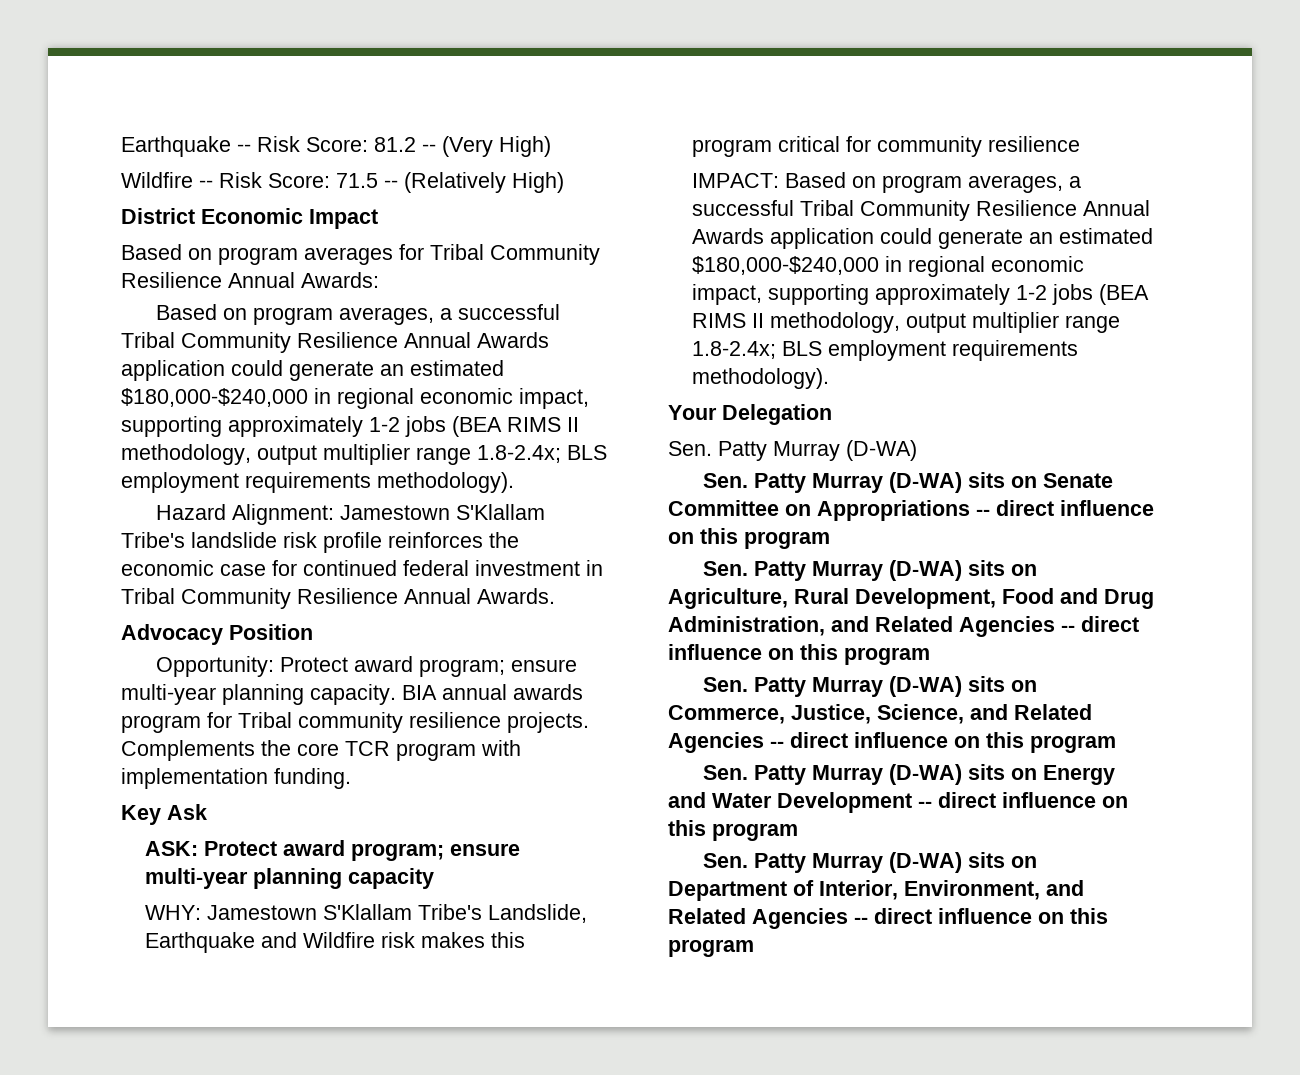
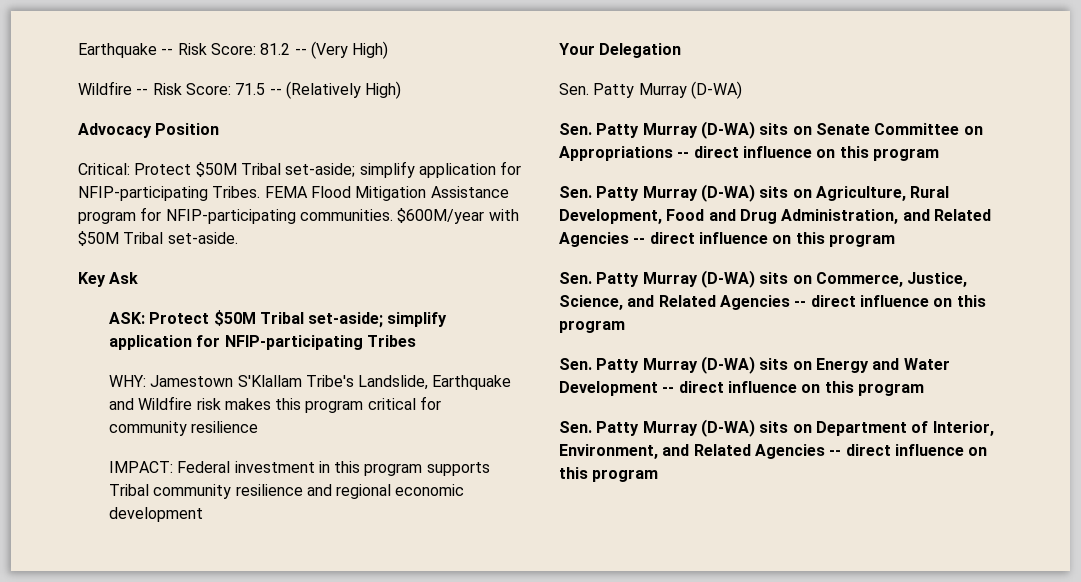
[121,208,378,229] [121,244,600,265] [121,272,379,288] [155,304,560,325] [121,332,549,353] [121,360,504,381] [121,388,589,409] [121,416,579,437] [121,444,607,465] [121,472,514,493] [155,504,545,525] [121,532,519,553] [121,560,603,576] [121,588,555,609] [121,624,313,645] [155,656,577,677] [121,684,583,705] [121,712,589,733] [121,740,521,761] [121,768,351,789] [121,804,207,825] [145,840,521,861] [145,868,435,889] District Economic Impact // Based on program averages for Tribal Community Resilience Annual Awards: // Based on program averages, a successful Tribal Community Resilience Annual Awards application could generate an estimated $180,000-$240,000 in regional economic impact, supporting approximately 1-2 jobs (BEA RIMS II methodology, output multiplier range 1.8-2.4x; BLS employment requirements methodology). // Hazard Alignment: Jamestown S'Klallam Tribe's landslide risk profile reinforces the economic case for continued federal investment in Tribal Community Resilience Annual Awards. // Advocacy Position // Opportunity: Protect award program; ensure multi-year planning capacity. BIA annual awards program for Tribal community resilience projects. Complements the core TCR program with implementation funding. // Key Ask // ASK: Protect award program; ensure multi-year planning capacity -> [78,123,220,138] [78,161,522,178] [78,186,509,201] [78,207,519,224] [78,231,238,246] [78,272,139,287] [108,310,448,328] [108,335,416,350] Advocacy Position // Critical: Protect $50M Tribal set-aside; simplify application for NFIP-participating Tribes. FEMA Flood Mitigation Assistance program for NFIP-participating communities. $600M/year with $50M Tribal set-aside. // Key Ask // ASK: Protect $50M Tribal set-aside; simplify application for NFIP-participating Tribes
[785,172,1082,193] [692,200,1151,221] [692,228,1154,249] [692,256,1085,277] [692,284,1150,305] [692,312,1121,333] [692,340,1079,361] [692,368,830,389] Based on program averages, a successful Tribal Community Resilience Annual Awards application could generate an estimated $180,000-$240,000 in regional economic impact, supporting approximately 1-2 jobs (BEA RIMS II methodology, output multiplier range 1.8-2.4x; BLS employment requirements methodology). -> [177,461,490,476] [108,484,465,499] [108,507,203,522] Federal investment in this program supports Tribal community resilience and regional economic development

